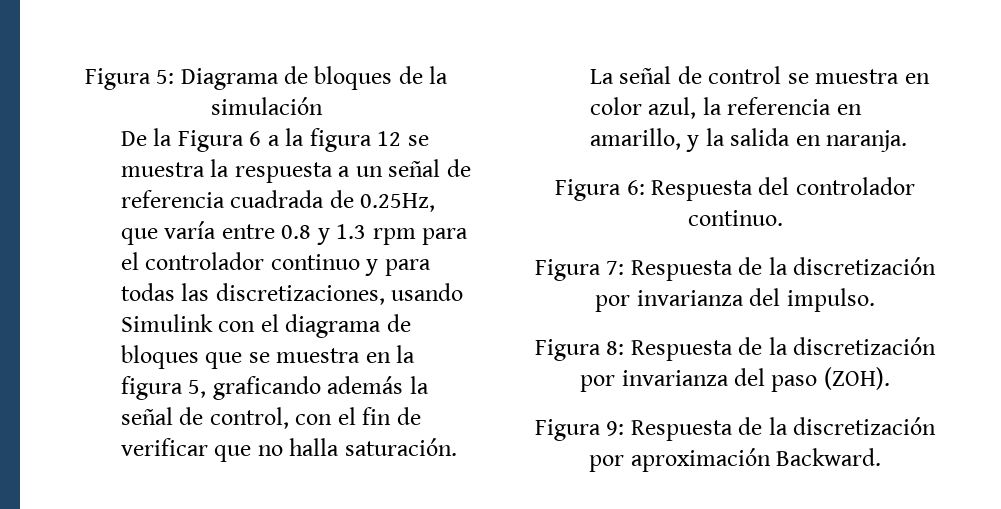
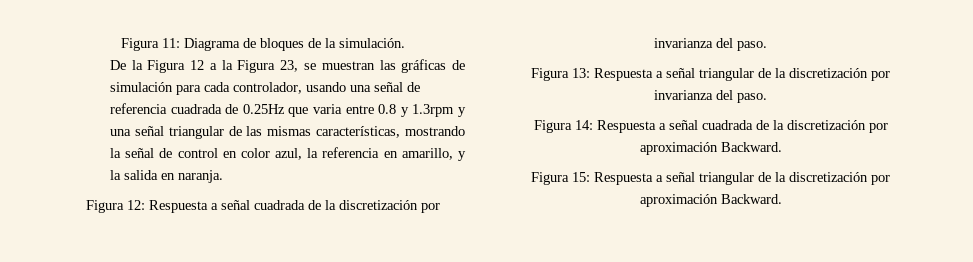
[84,68,175,90] Figura 5: -> [120,38,180,51] Figura 11:
[210,97,323,115] simulación -> [338,38,405,48] simulación.
[249,131,262,146] 6 -> [190,60,205,70] 12
[309,128,429,152] [120,159,383,183] figura 12 se muestra la respuesta a un -> [237,59,466,73] [109,82,371,95] Figura 23, se muestran las gráficas de simulación para cada controlador, usando una
[360,193,436,212] [120,221,469,245] [120,252,431,276] [120,283,464,305] [120,314,411,338] [120,345,416,369] [120,376,429,400] [120,407,421,429] [120,438,457,462] [589,66,900,84] 0.25Hz, que varía entre 0.8 y 1.3 rpm para el controlador continuo y para todas las discretizaciones, usando Simulink con el diagrama de bloques que se muestra en la figura 5, graficando además la señal de control, con el fin de verificar que no halla saturación. La señal de control se muestra -> [242,104,466,117] [109,126,465,139] [109,148,218,158] 0.25Hz que varia entre 0.8 y 1.3rpm y una señal triangular de las mismas características, mostrando la señal de control
[626,177,915,201] [687,210,783,226] [534,257,937,281] [595,288,875,312] [534,337,937,361] [580,367,890,392] [534,417,937,441] [589,448,881,472] 6: Respuesta del controlador continuo. // Figura 7: Respuesta de la discretización por invarianza del impulso. // Figura 8: Respuesta de la discretización por invarianza del paso (ZOH). // Figura 9: Respuesta de la discretización por aproximación Backward. -> [126,200,440,213] [654,38,767,51] [531,68,890,81] [654,90,767,103] [533,120,888,133] [639,142,782,155] [531,172,890,185] [639,194,782,207] 12: Respuesta a señal cuadrada de la discretización por invarianza del paso. // Figura 13: Respuesta a señal triangular de la discretización por invarianza del paso. // Figura 14: Respuesta a señal cuadrada de la discretización por aproximación Backward. // Figura 15: Respuesta a señal triangular de la discretización por aproximación Backward.

